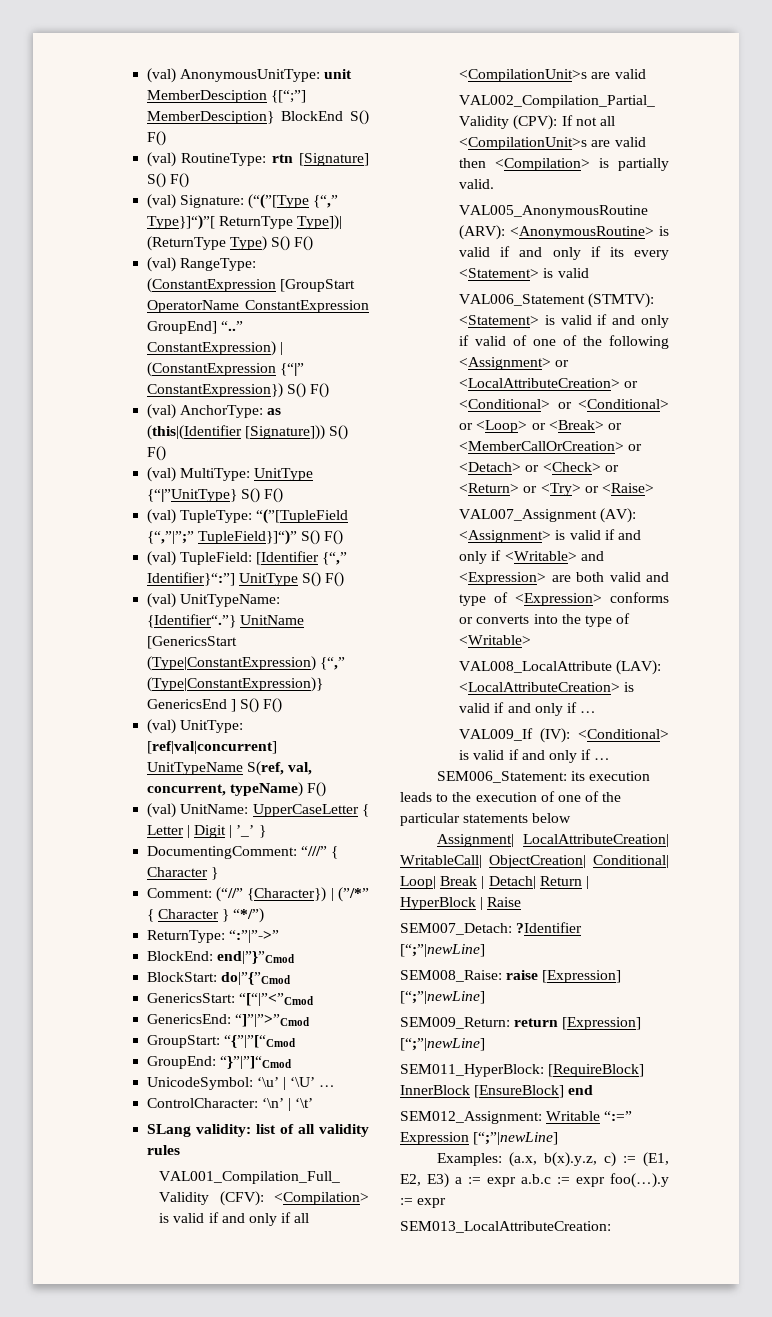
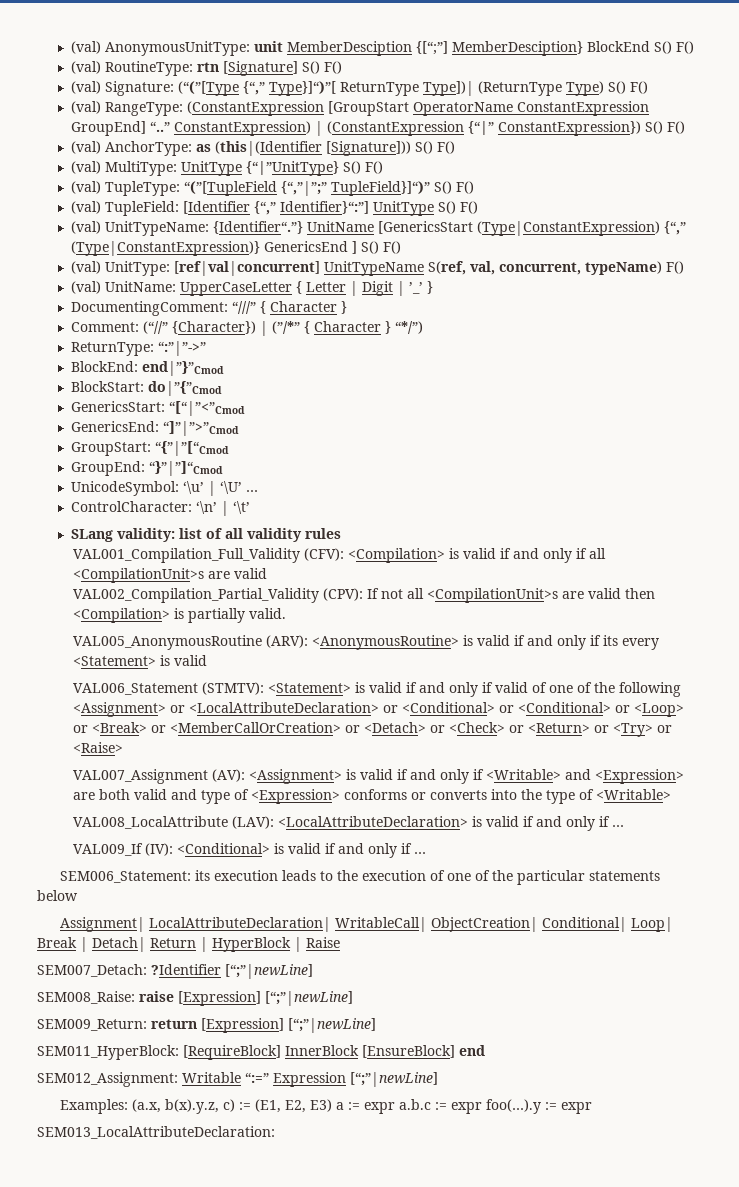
[459,378,621,388] <LocalAttributeCreation> -> [189,702,380,713] <LocalAttributeDeclaration>
[459,682,621,692] <LocalAttributeCreation> -> [278,816,469,827] <LocalAttributeDeclaration>
[523,834,669,847] LocalAttributeCreation| -> [148,917,331,932] LocalAttributeDeclaration|
[400,1221,611,1233] SEM013_LocalAttributeCreation: -> [37,1126,275,1139] SEM013_LocalAttributeDeclaration:

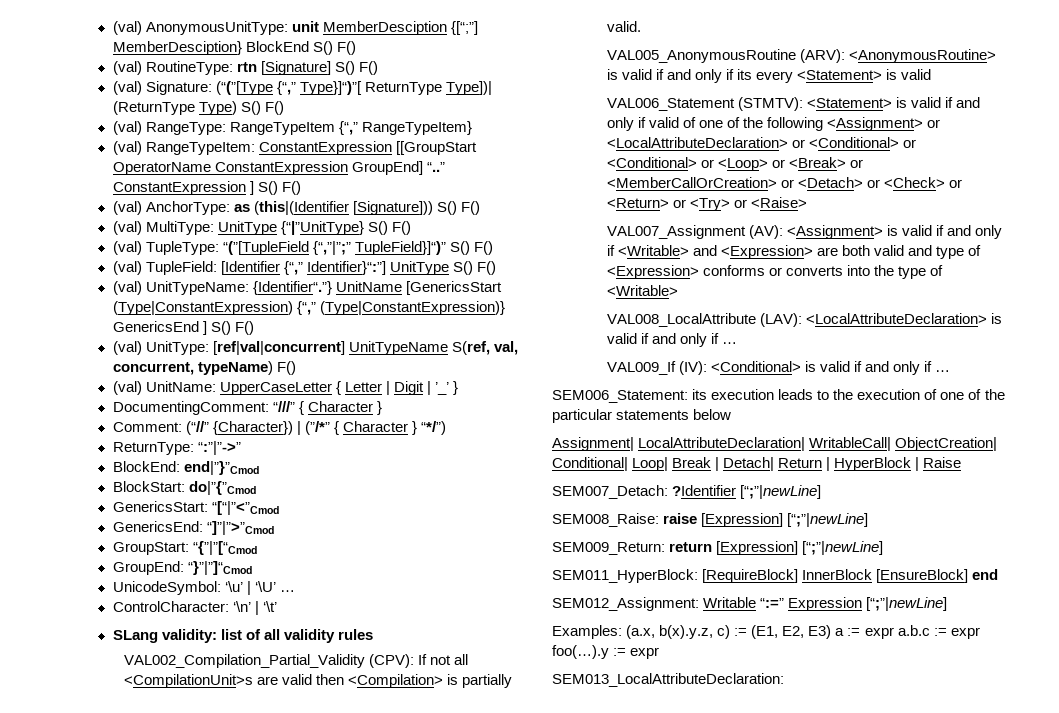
[186,101,649,116] [70,121,641,136] (ConstantExpression [GroupStart OperatorName ConstantExpression GroupEnd] “..” ConstantExpression) | (ConstantExpression {“|” ConstantExpression}) -> [230,121,473,135] [112,141,478,155] [112,161,446,175] [112,181,255,195] RangeTypeItem {“,” RangeTypeItem} // (val) RangeTypeItem: ConstantExpression [[GroupStart OperatorName ConstantExpression GroupEnd] “..” ConstantExpression ]
[73,548,607,563] [73,568,268,583] // VAL001_Compilation_Full_Validity (CFV): <Compilation> is valid if and only if all <CompilationUnit>s are valid -> (374, 634) none

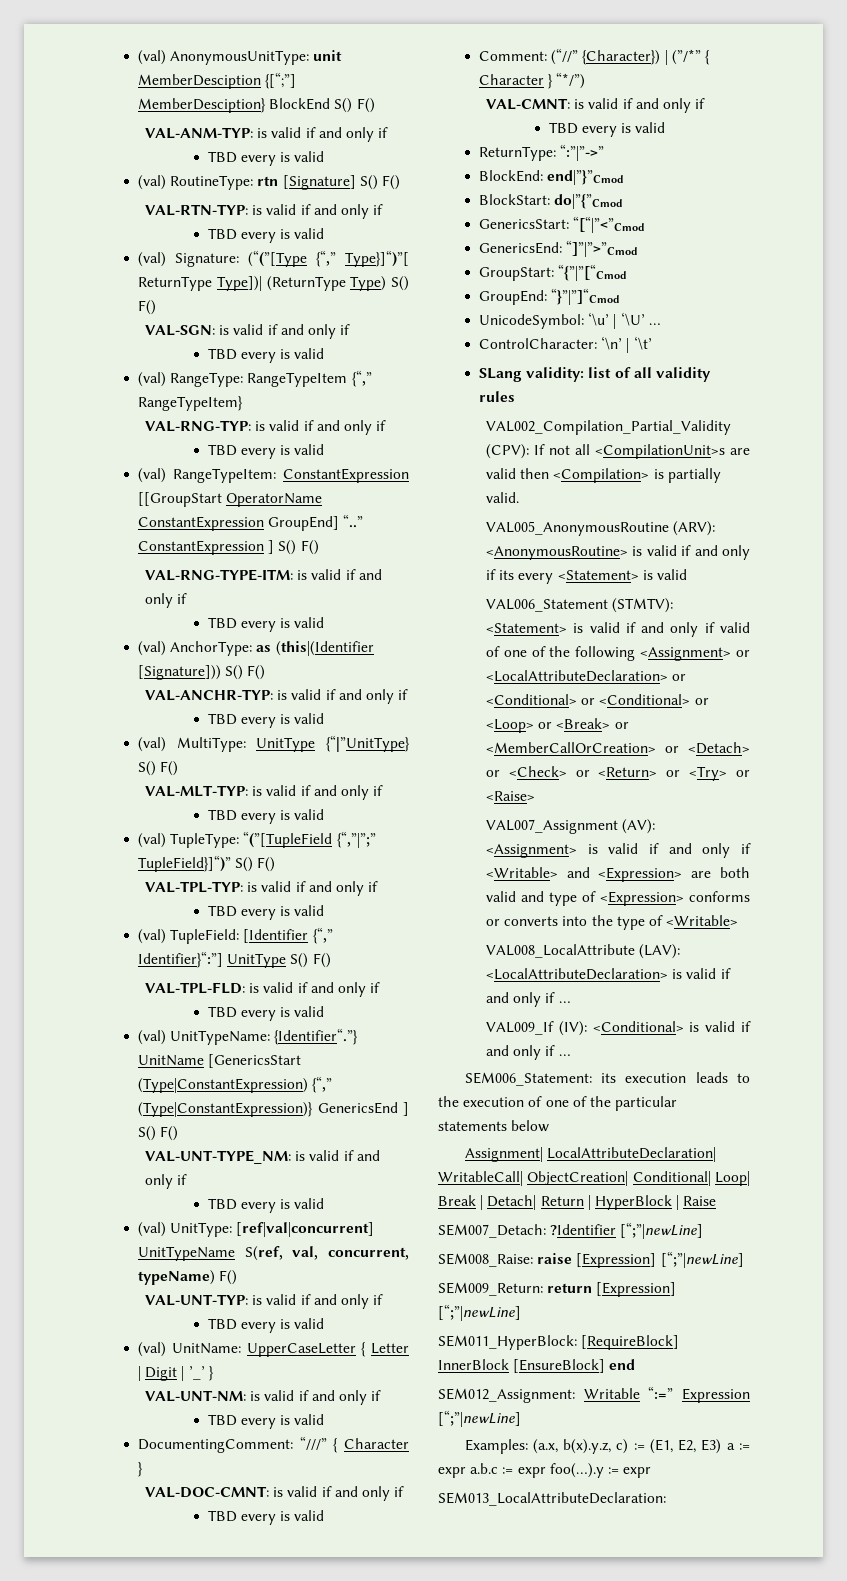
(357, 48) none -> [144,127,389,142] [207,151,325,166] // VAL-ANM-TYP: is valid if and only if // TBD every is valid
(379, 68) none -> [144,204,384,219] [207,228,325,243] // VAL-RTN-TYP: is valid if and only if // TBD every is valid
(285, 108) none -> [144,324,351,339] [207,348,325,363] // VAL-SGN: is valid if and only if // TBD every is valid
(473, 128) none -> [144,420,387,435] [207,444,325,459] // VAL-RNG-TYP: is valid if and only if // TBD every is valid
(302, 188) none -> [144,569,382,581] [144,593,188,608] [207,617,325,632] // VAL-RNG-TYPE-ITM: is valid if and only if // TBD every is valid
(481, 208) none -> [144,689,409,704] [207,713,325,728] // VAL-ANCHR-TYP: is valid if and only if // TBD every is valid
(412, 228) none -> [144,785,384,800] [207,809,325,824] // VAL-MLT-TYP: is valid if and only if // TBD every is valid
(494, 248) none -> [144,881,379,896] [207,905,325,920] // VAL-TPL-TYP: is valid if and only if // TBD every is valid
(497, 268) none -> [144,982,381,997] [207,1006,325,1021] // VAL-TPL-FLD: is valid if and only if // TBD every is valid
(255, 328) none -> [144,1150,380,1164] [144,1174,188,1189] [207,1198,325,1213] // VAL-UNT-TYPE_NM: is valid if and only if // TBD every is valid
(297, 368) none -> [144,1294,384,1309] [207,1318,325,1333] // VAL-UNT-TYP: is valid if and only if // TBD every is valid
(459, 388) none -> [144,1390,382,1405] [207,1414,325,1429] // VAL-UNT-NM: is valid if and only if // TBD every is valid
(383, 408) none -> [144,1486,405,1501] [207,1510,325,1525] // VAL-DOC-CMNT: is valid if and only if // TBD every is valid
(447, 428) none -> [485,98,706,113] [548,122,666,137] // VAL-CMNT: is valid if and only if // TBD every is valid

